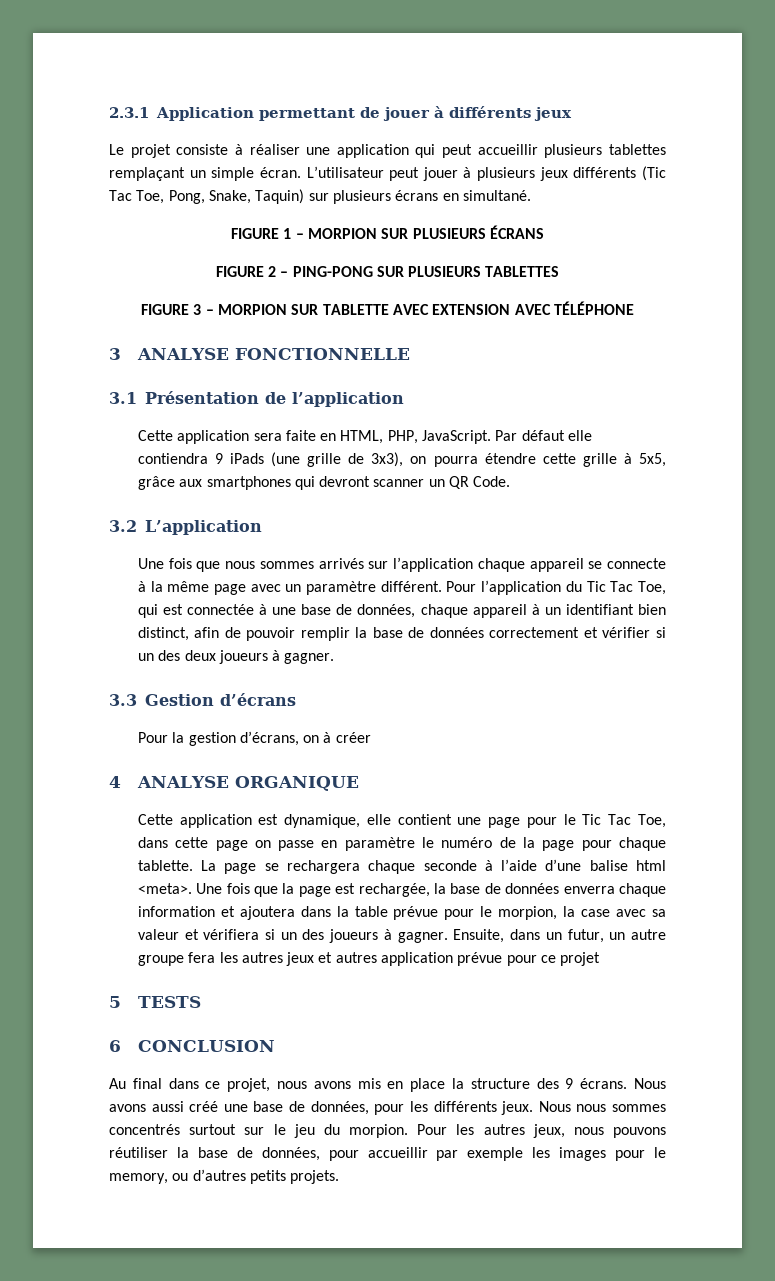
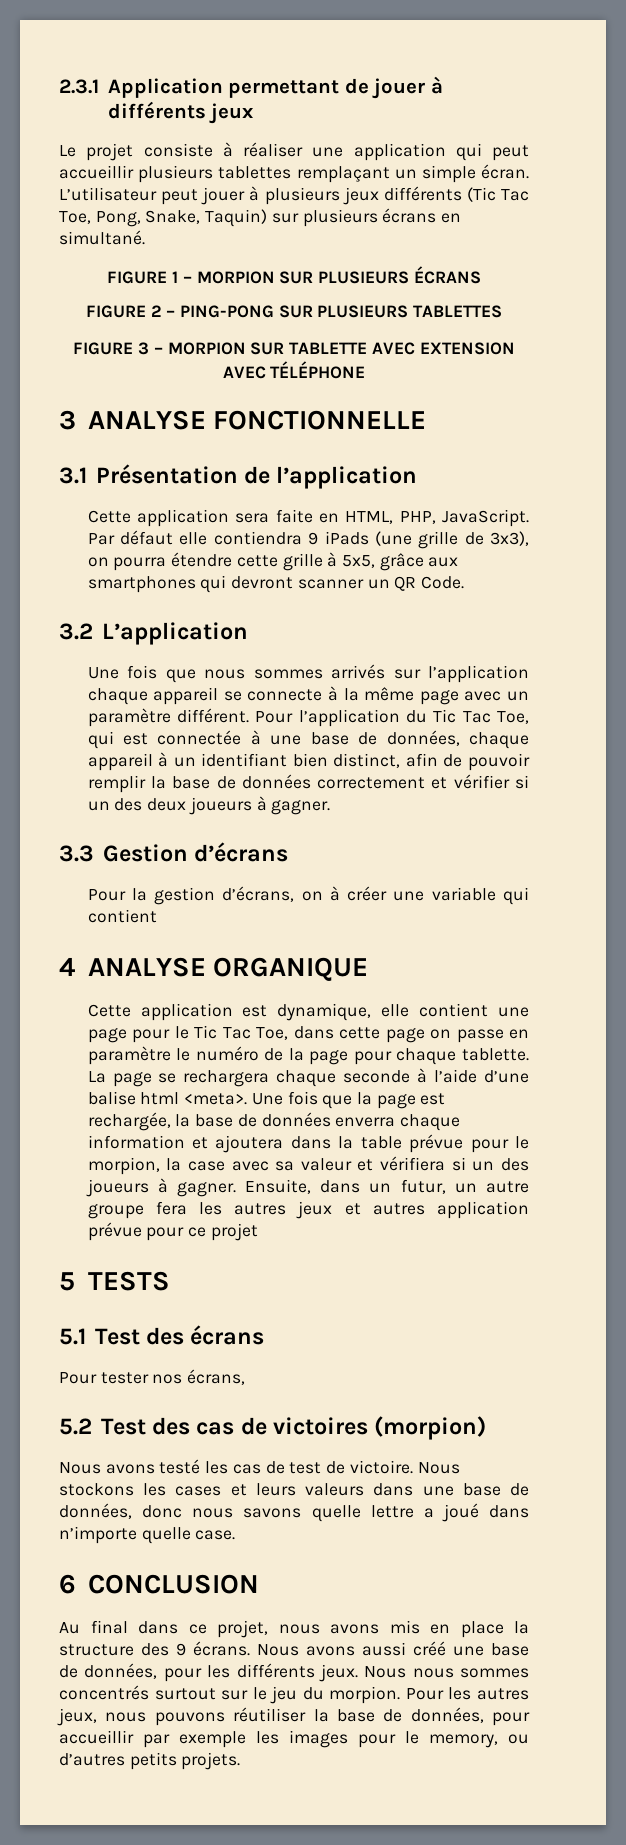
(371, 737) none -> [393,887,529,905] [87,909,157,923] une variable qui contient
(201, 1002) none -> [59,1325,265,1345] [59,1369,246,1385] [59,1416,487,1440] [59,1459,460,1474] [59,1483,529,1496] [59,1503,529,1522] [59,1526,236,1544] // 5.1 Test des écrans // Pour tester nos écrans, // 5.2 Test des cas de victoires (morpion) // Nous avons testé les cas de test de victoire. Nous stockons les cases et leurs valeurs dans une base de données, donc nous savons quelle lettre a joué dans n’importe quelle case.

